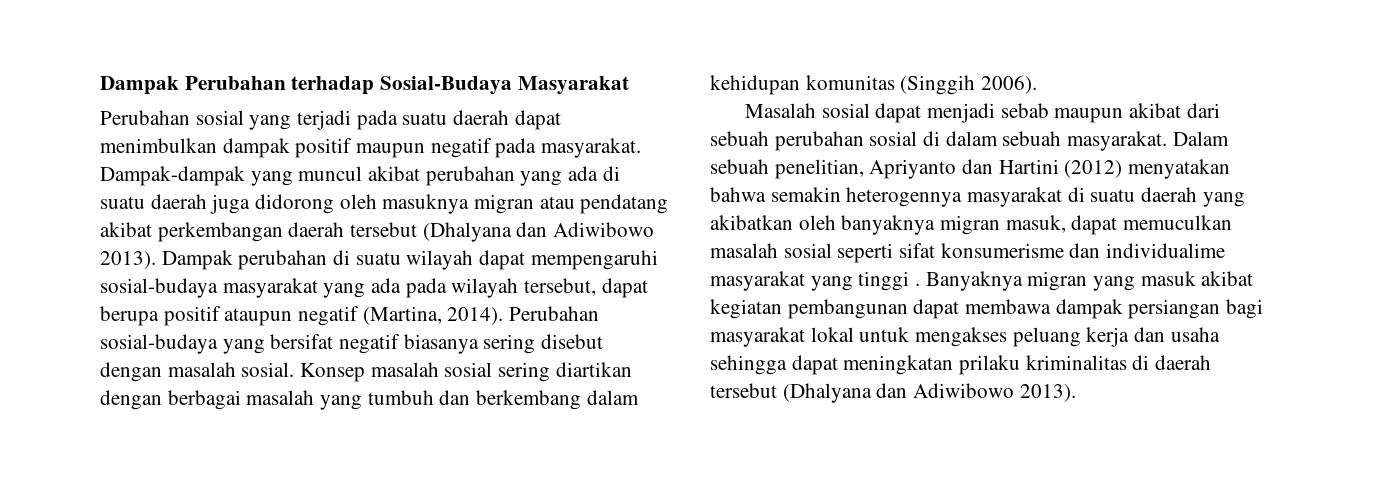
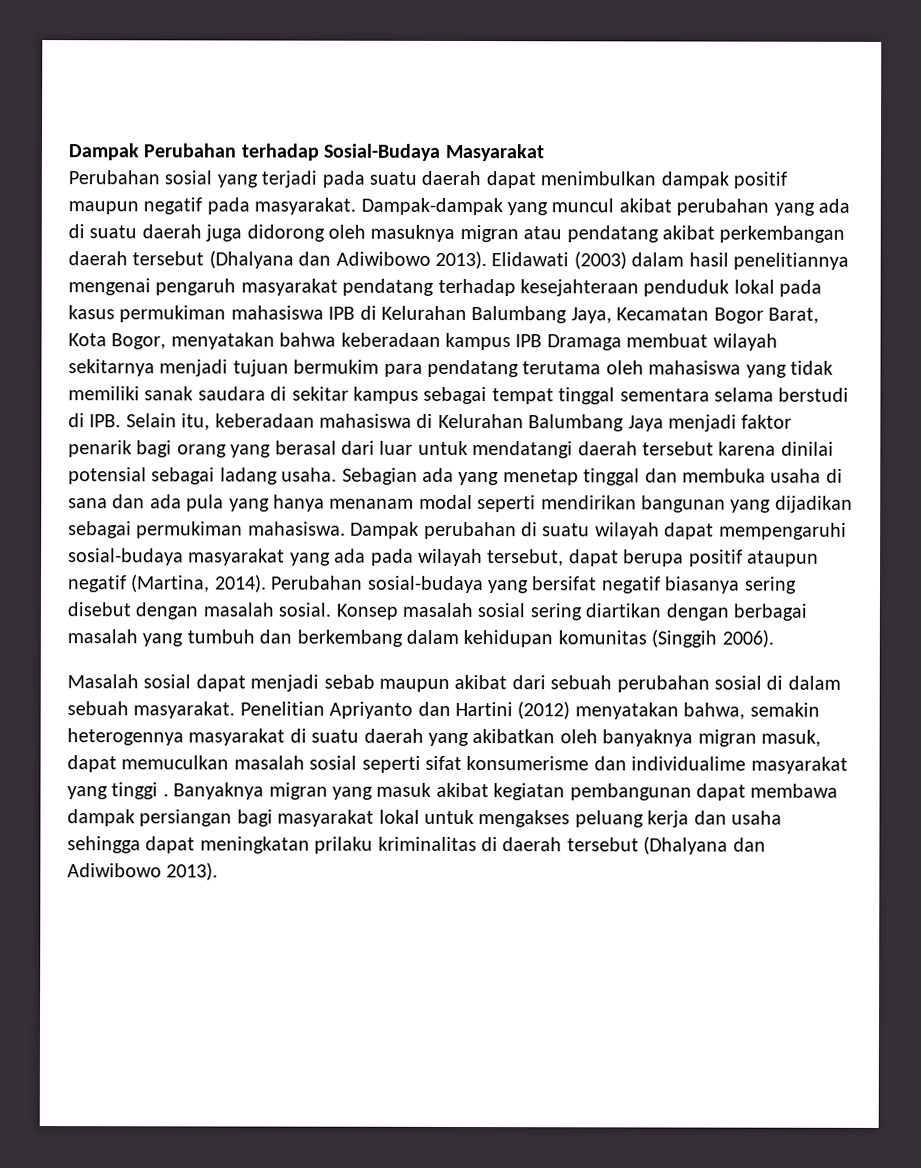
(156, 260) none -> [491,251,849,270] [68,278,823,297] [68,305,819,324] [68,332,778,351] [68,359,833,378] [68,386,850,405] [68,413,793,432] [68,440,834,459] [68,467,843,486] [68,494,853,513] [68,521,346,539] Elidawati (2003) dalam hasil penelitiannya mengenai pengaruh masyarakat pendatang terhadap kesejahteraan penduduk lokal pada kasus permukiman mahasiswa IPB di Kelurahan Balumbang Jaya, Kecamatan Bogor Barat, Kota Bogor, menyatakan bahwa keberadaan kampus IPB Dramaga membuat wilayah sekitarnya menjadi tujuan bermukim para pendatang terutama oleh mahasiswa yang tidak memiliki sanak saudara di sekitar kampus sebagai tempat tinggal sementara selama berstudi di IPB. Selain itu, keberadaan mahasiswa di Kelurahan Balumbang Jaya menjadi faktor penarik bagi orang yang berasal dari luar untuk mendatangi daerah tersebut karena dinilai potensial sebagai ladang usaha. Sebagian ada yang menetap tinggal dan membuka usaha di sana dan ada pula yang hanya menanam modal seperti mendirikan bangunan yang dijadikan sebagai permukiman mahasiswa.
[1172,131,1229,146] [710,159,864,179] Dalam sebuah penelitian, -> [239,701,325,716] Penelitian
[710,187,766,202] bahwa -> [683,702,746,720] bahwa,

